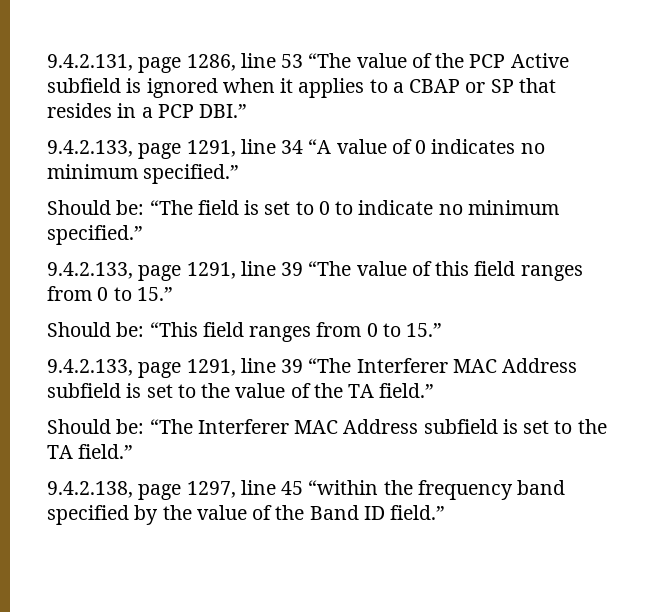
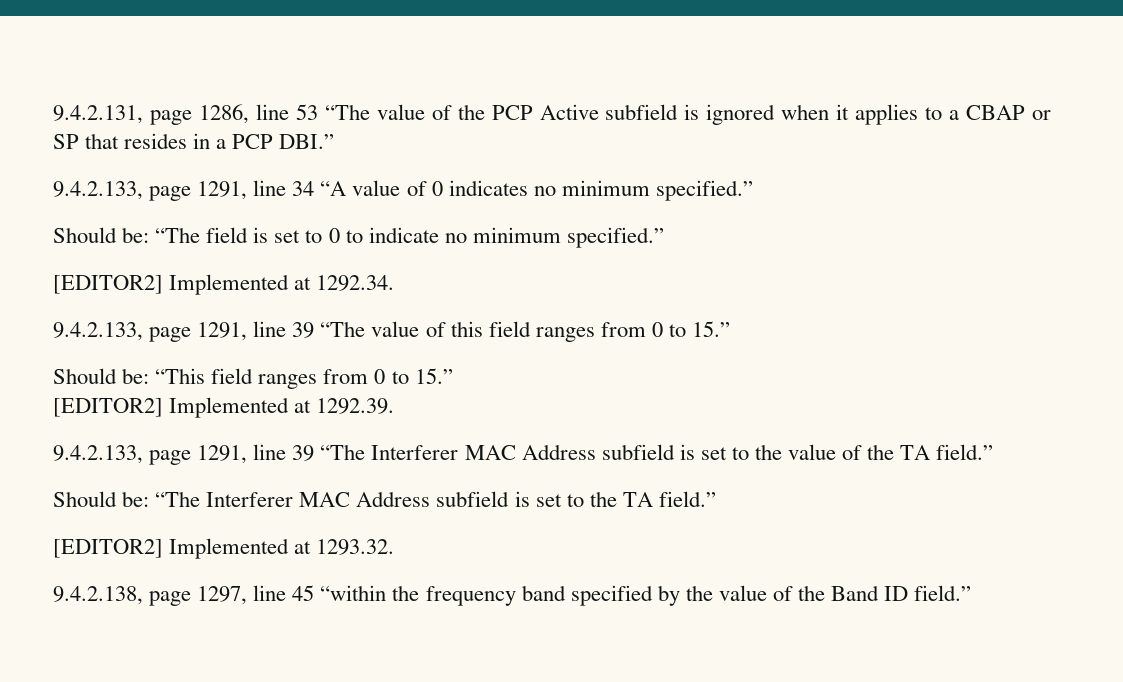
(143, 235) none -> [53,274,395,295] // [EDITOR2] Implemented at 1292.34.
(443, 330) none -> [53,397,395,418] // [EDITOR2] Implemented at 1292.39.
(134, 451) none -> [53,538,395,559] // [EDITOR2] Implemented at 1293.32.

